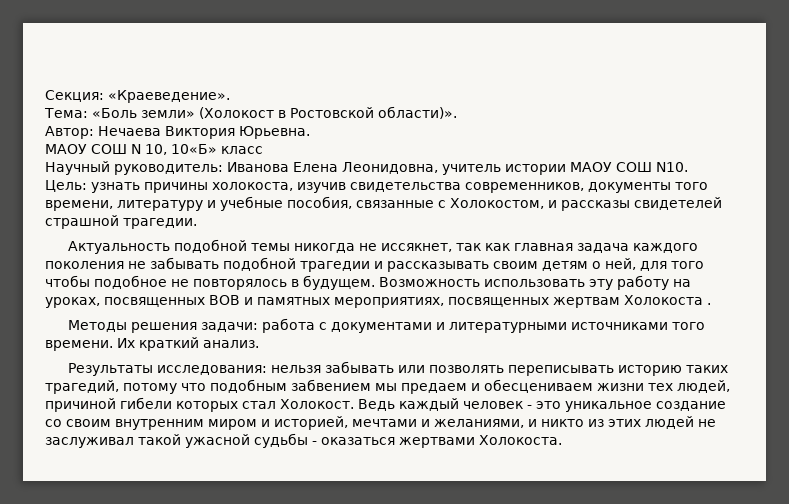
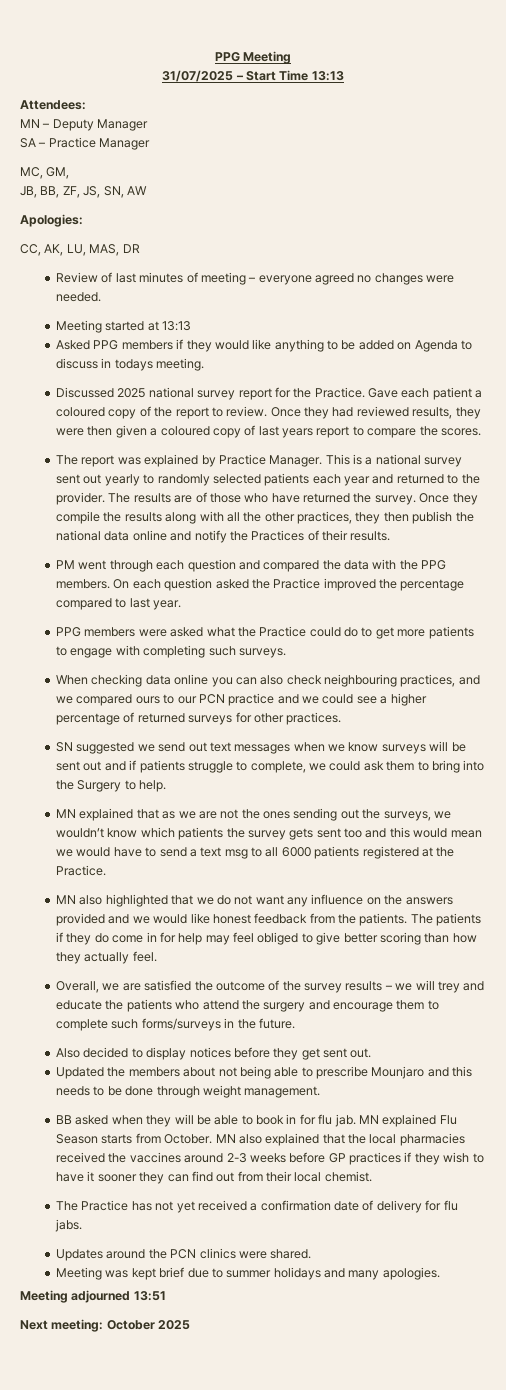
[45,90,230,103] [44,106,457,119] [45,126,310,139] [45,144,263,155] [45,161,688,175] [45,180,708,193] [45,196,722,211] [45,215,197,229] [68,239,699,254] [45,257,704,272] [45,275,691,290] [45,295,711,308] [68,318,706,333] [45,337,259,351] [68,361,729,376] [45,379,730,394] [45,397,726,412] [45,416,716,430] [45,433,562,448] Секция: «Краеведение». // Тема: «Боль земли» (Холокост в Ростовской области)». // Автор: Нечаева Виктория Юрьевна. // МАОУ СОШ N 10, 10«Б» класс // Научный руководитель: Иванова Елена Леонидовна, учитель истории МАОУ СОШ N10. // Цель: узнать причины холокоста, изучив свидетельства современников, документы того времени, литературу и учебные пособия, связанные с Холокостом, и рассказы свидетелей страшной трагедии. // Актуальность подобной темы никогда не иссякнет, так как главная задача каждого поколения не забывать подобной трагедии и рассказывать своим детям о ней, для того чтобы подобное не повторялось в будущем. Возможность использовать эту работу на уроках, посвященных ВОВ и памятных мероприятиях, посвященных жертвам Холокоста . // Методы решения задачи: работа с документами и литературными источниками того времени. Их краткий анализ. // Результаты исследования: нельзя забывать или позволять переписывать историю таких трагедий, потому что подобным забвением мы предаем и обесцениваем жизни тех людей, причиной гибели которых стал Холокост. Ведь каждый человек - это уникальное создание со своим внутренним миром и историей, мечтами и желаниями, и никто из этих людей не заслуживал такой ужасной судьбы - оказаться жертвами Холокоста. -> [214,51,292,64] [162,70,344,82] [20,100,86,110] [20,119,149,131] [20,137,151,150] [20,167,70,179] [20,186,147,198] [20,214,83,227] [20,244,140,256] [56,272,455,285] [56,292,102,302] [56,320,192,333] [56,339,472,352] [56,358,205,371] [56,387,483,400] [56,406,481,419] [56,425,481,438] [56,454,463,467] [56,473,480,486] [56,492,478,505] [56,511,474,524] [56,530,391,543] [56,559,447,572] [56,578,465,591] [56,598,182,610] [56,626,474,639] [56,645,286,658] [56,674,480,687] [56,693,427,706] [56,712,342,725] [56,741,466,754] [56,760,485,773] [56,780,167,792] [56,808,451,821] [56,827,482,840] [56,846,455,859] [56,865,107,876] [56,894,453,907] [56,913,482,926] [56,932,477,945] [56,951,157,964] [56,980,485,993] [56,999,439,1012] [56,1018,295,1031] [56,1047,372,1060] [56,1066,473,1079] [56,1085,321,1098] [56,1114,457,1127] [56,1133,465,1146] [56,1152,484,1165] [56,1171,372,1184] [56,1200,458,1213] [55,1219,83,1232] [56,1248,312,1261] [56,1267,440,1280] [20,1290,166,1303] [20,1319,191,1332] PPG Meeting // 31/07/2025 – Start Time 13:13 // Attendees: // MN – Deputy Manager // SA – Practice Manager // MC, GM, // JB, BB, ZF, JS, SN, AW // Apologies: // CC, AK, LU, MAS, DR // Review of last minutes of meeting – everyone agreed no changes were needed. // Meeting started at 13:13 // Asked PPG members if they would like anything to be added on Agenda to discuss in todays meeting. // Discussed 2025 national survey report for the Practice. Gave each patient a coloured copy of the report to review. Once they had reviewed results, they were then given a coloured copy of last years report to compare the scores. // The report was explained by Practice Manager. This is a national survey sent out yearly to randomly selected patients each year and returned to the provider. The results are of those who have returned the survey. Once they compile the results along with all the other practices, they then publish the national data online and notify the Practices of their results. // PM went through each question and compared the data with the PPG members. On each question asked the Practice improved the percentage compared to last year. // PPG members were asked what the Practice could do to get more patients to engage with completing such surveys. // When checking data online you can also check neighbouring practices, and we compared ours to our PCN practice and we could see a higher percentage of returned surveys for other practices. // SN suggested we send out text messages when we know surveys will be sent out and if patients struggle to complete, we could ask them to bring into the Surgery to help. // MN explained that as we are not the ones sending out the surveys, we wouldn’t know which patients the survey gets sent too and this would mean we would have to send a text msg to all 6000 patients registered at the Practice. // MN also highlighted that we do not want any influence on the answers provided and we would like honest feedback from the patients. The patients if they do come in for help may feel obliged to give better scoring than how they actually feel. // Overall, we are satisfied the outcome of the survey results – we will trey and educate the patients who attend the surgery and encourage them to complete such forms/surveys in the future. // Also decided to display notices before they get sent out. // Updated the members about not being able to prescribe Mounjaro and this needs to be done through weight management. // BB asked when they will be able to book in for flu jab. MN explained Flu Season starts from October. MN also explained that the local pharmacies received the vaccines around 2-3 weeks before GP practices if they wish to have it sooner they can find out from their local chemist. // The Practice has not yet received a confirmation date of delivery for flu jabs. // Updates around the PCN clinics were shared. // Meeting was kept brief due to summer holidays and many apologies. // Meeting adjourned 13:51 // Next meeting: October 2025

